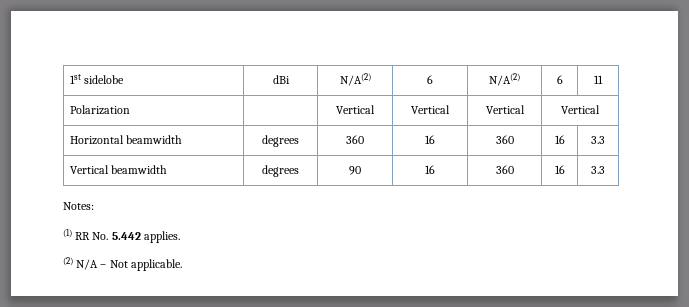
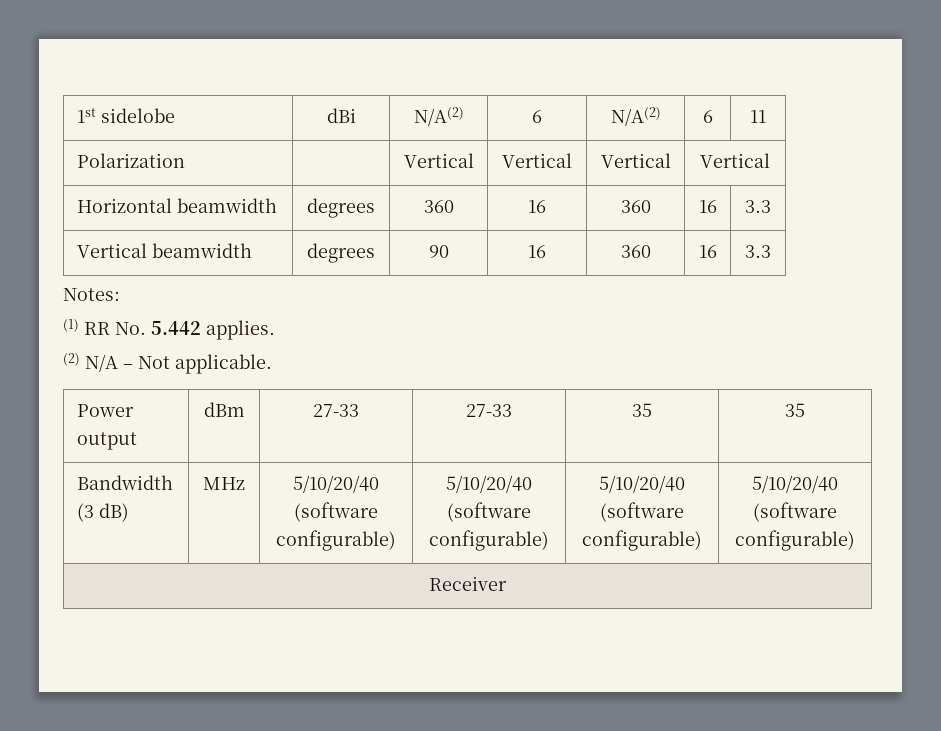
(182, 265) none -> [76,404,134,417] [76,432,137,450] [203,402,245,417] [313,404,359,417] [466,404,512,417] [632,403,652,417] [785,403,805,417] [76,475,173,490] [76,503,129,522] [203,477,245,490] [293,475,379,493] [294,502,378,522] [276,530,396,551] [446,475,532,493] [447,502,531,522] [429,530,549,551] [599,475,685,493] [600,502,684,522] [582,530,702,551] [752,475,838,493] [753,502,837,522] [735,530,855,551] [429,576,507,591] // Power output | dBm | 27-33 | 27-33 | 35 | 35 // Bandwidth (3 dB) | MHz | 5/10/20/40 (software configurable) | 5/10/20/40 (software configurable) | 5/10/20/40 (software configurable) | 5/10/20/40 (software configurable) // Receiver

